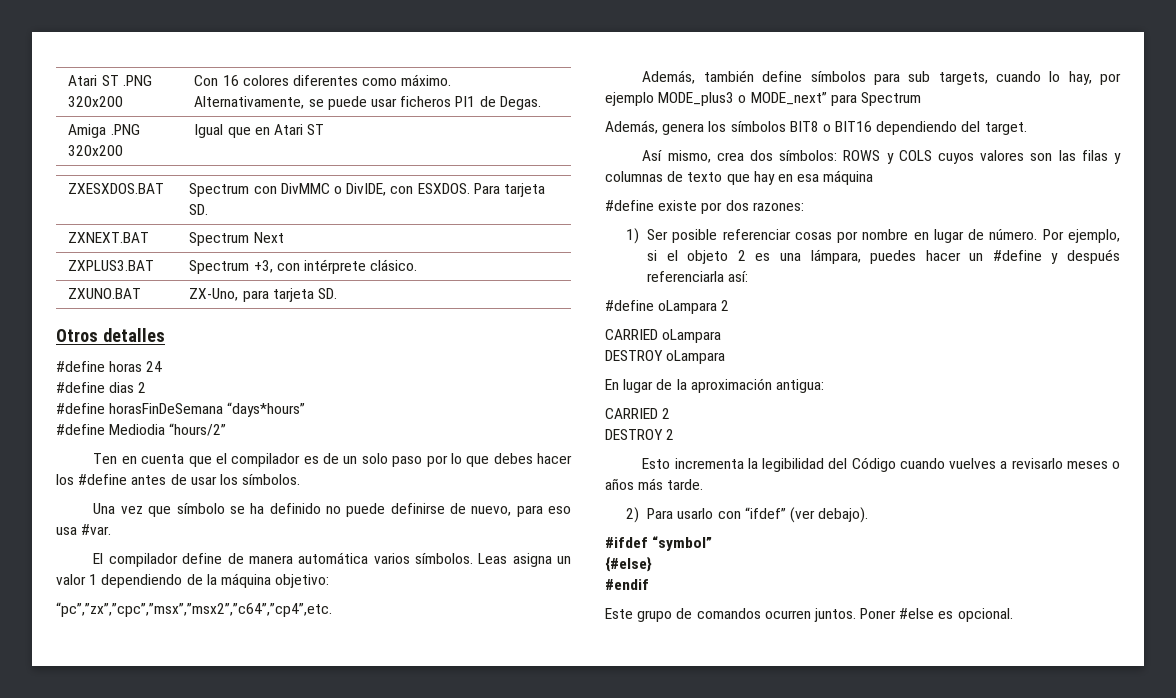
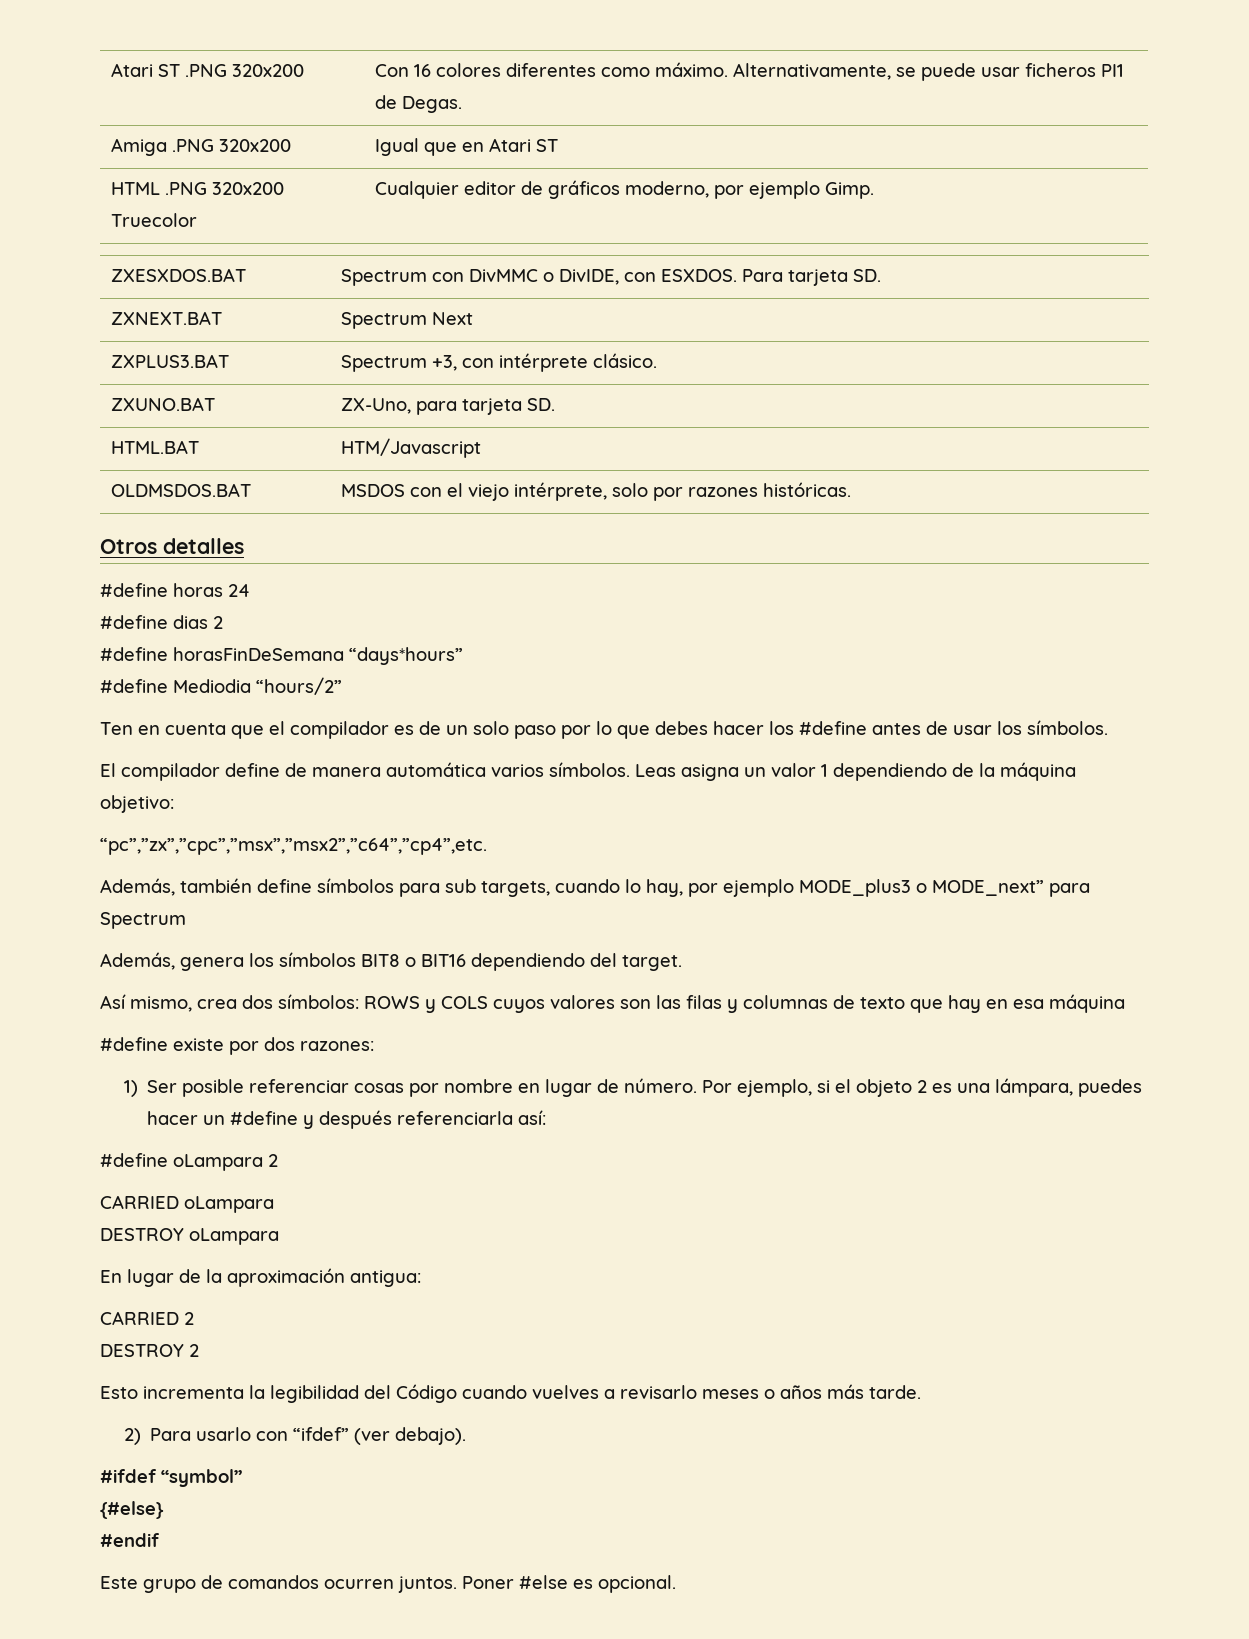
(325, 129) none -> [110,182,284,195] [110,213,197,227] [374,180,874,199] // HTML .PNG 320x200 Truecolor | Cualquier editor de gráficos moderno, por ejemplo Gimp.
(337, 293) none -> [110,440,199,454] [340,438,481,458] [110,483,251,497] [340,482,851,501] // HTML.BAT | HTM/Javascript // OLDMSDOS.BAT | MSDOS con el viejo intérprete, solo por razones históricas.
[93,503,571,517] [56,524,112,535] // Una vez que símbolo se ha definido no puede definirse de nuevo, para eso usa #var. -> (1108, 727) none

